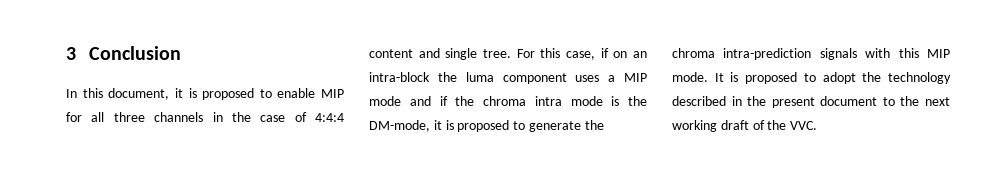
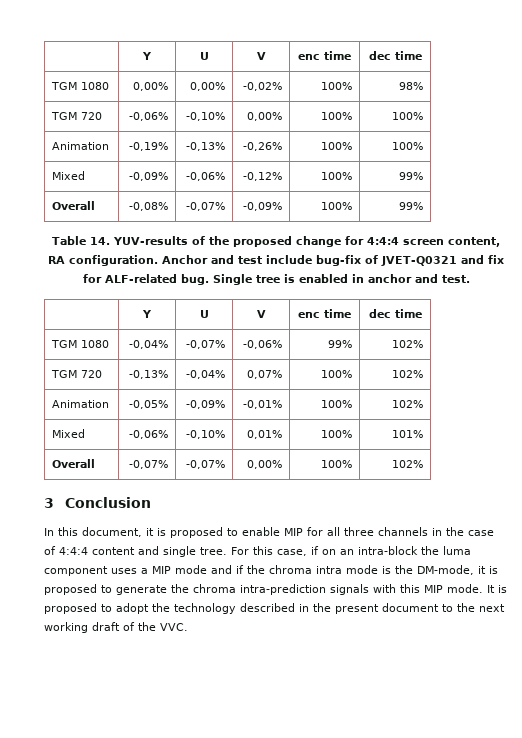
(66, 53) none -> [142,52,152,60] [199,52,209,60] [256,52,266,60] [298,51,351,60] [368,51,422,60] [51,82,110,90] [132,82,168,91] [189,82,225,91] [242,82,282,91] [320,82,352,90] [398,82,423,90] [51,112,103,120] [128,112,168,121] [185,112,225,121] [246,112,282,121] [320,112,352,120] [391,112,423,120] [52,142,110,150] [128,142,168,151] [185,142,225,151] [242,142,282,151] [320,142,352,150] [391,142,423,150] [52,171,86,180] [128,172,168,181] [185,172,225,181] [242,172,282,181] [320,172,352,180] [398,172,423,180] [52,201,96,210] [128,202,168,211] [185,202,225,211] [242,202,282,211] [320,202,352,210] [398,202,423,210] [52,236,500,247] [48,255,504,266] [82,274,470,285] [142,310,152,318] [199,310,209,318] [256,310,266,318] [298,309,351,318] [368,309,422,318] [51,340,110,348] [128,340,168,349] [185,340,225,349] [242,340,282,349] [327,340,352,348] [391,340,423,348] [51,370,103,378] [128,370,168,379] [185,370,225,379] [246,370,282,379] [320,370,352,378] [391,370,423,378] [52,400,110,408] [128,400,168,409] [185,400,225,409] [242,400,282,409] [320,400,352,408] [391,400,423,408] [52,429,86,438] [128,430,168,439] [185,430,225,439] [246,430,282,439] [320,430,352,438] [391,430,423,438] [52,459,96,468] [128,460,168,469] [185,460,225,469] [246,460,282,469] [320,460,352,468] [391,460,423,468] | Y | U | V | enc time | dec time // TGM 1080 | 0,00% | 0,00% | -0,02% | 100% | 98% // TGM 720 | -0,06% | -0,10% | 0,00% | 100% | 100% // Animation | -0,19% | -0,13% | -0,26% | 100% | 100% // Mixed | -0,09% | -0,06% | -0,12% | 100% | 99% // Overall | -0,08% | -0,07% | -0,09% | 100% | 99% // Table 14. YUV-results of the proposed change for 4:4:4 screen content, RA configuration. Anchor and test include bug-fix of JVET-Q0321 and fix for ALF-related bug. Single tree is enabled in anchor and test. // | Y | U | V | enc time | dec time // TGM 1080 | -0,04% | -0,07% | -0,06% | 99% | 102% // TGM 720 | -0,13% | -0,04% | 0,07% | 100% | 102% // Animation | -0,05% | -0,09% | -0,01% | 100% | 102% // Mixed | -0,06% | -0,10% | 0,01% | 100% | 101% // Overall | -0,07% | -0,07% | 0,00% | 100% | 102% //

